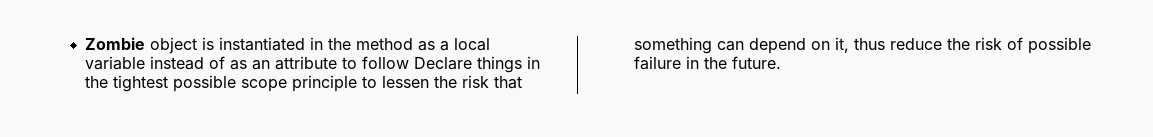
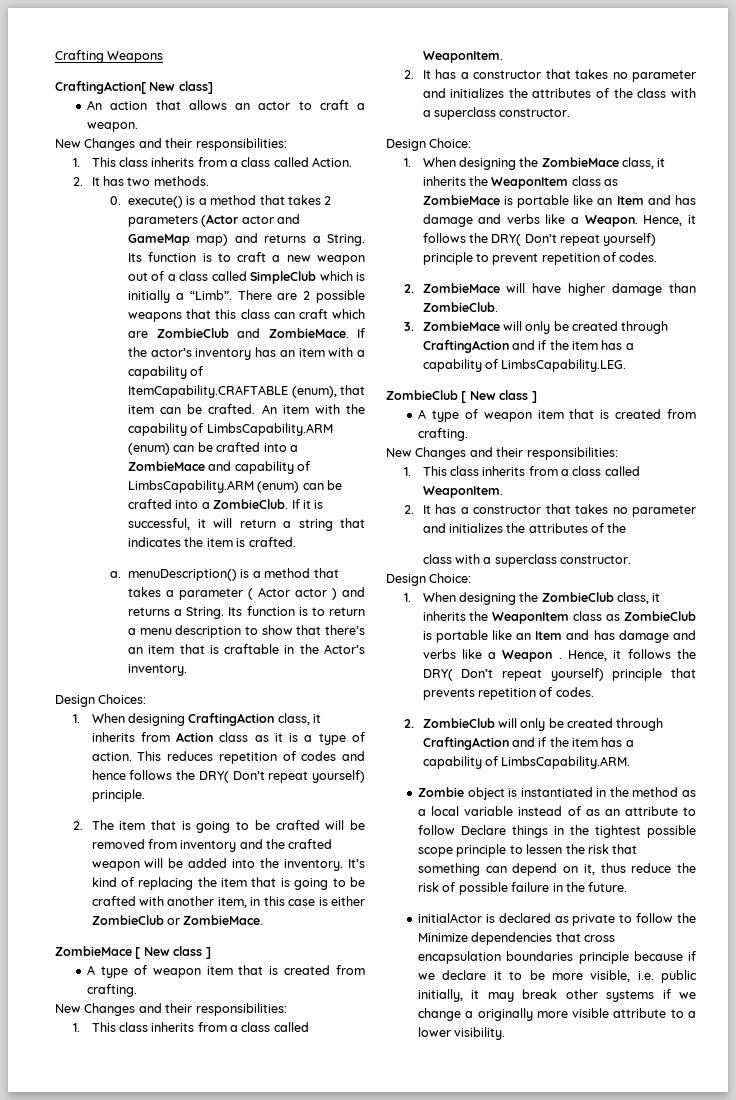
(85, 43) none -> [55,50,164,63] [55,81,213,94] [87,100,365,110] [87,122,139,132] [55,138,287,151] [73,157,353,167] [73,176,209,186] [109,195,332,208] [128,214,301,227] [128,233,365,246] [128,252,365,265] [128,271,365,284] [128,290,365,303] [128,309,365,322] [128,328,365,338] [128,347,365,360] [128,366,204,379] [128,385,365,398] [128,404,365,414] [128,423,333,436] [128,442,298,455] [128,461,311,474] [128,480,343,493] [128,499,324,509] [128,518,365,531] [128,537,296,547] [109,568,339,581] [128,587,365,600] [128,606,365,619] [128,625,365,638] [128,644,365,654] [128,664,188,676] [55,694,147,707] [73,713,322,726] [91,732,365,745] [91,751,366,764] [91,770,365,783] [91,789,145,802] [73,820,365,833] [91,839,333,852] [91,858,365,871] [91,877,365,890] [91,896,365,908] [91,915,264,925] [55,946,211,959] [87,965,365,978] [87,984,138,997] [55,1003,287,1016] [73,1022,309,1032] [422,51,503,63] [404,69,696,82] [422,88,696,98] [422,107,571,120] [386,138,472,151] [404,157,666,170] [422,176,619,189] [422,195,696,208] [422,214,696,227] [422,233,657,246] [422,252,658,265] [404,283,696,296] [422,302,498,312] [404,321,669,334] [422,340,634,353] [422,359,627,372] [386,390,537,403] [418,409,696,422] [418,428,469,441] [386,447,618,460] [404,466,640,476] [422,486,503,498] [404,504,696,517] [422,523,627,533] [422,554,632,567] [386,573,472,586] [404,592,661,605] [422,611,696,624] [422,630,696,643] [422,649,696,662] [422,668,696,681] [422,687,594,700] [404,718,664,731] [422,737,634,750] [422,756,631,769] Crafting Weapons // CraftingAction[ New class] // An action that allows an actor to craft a weapon. // New Changes and their responsibilities: // 1. This class inherits from a class called Action. // 2. It has two methods. // 0. execute() is a method that takes 2 parameters (Actor actor and GameMap map) and returns a String. Its function is to craft a new weapon out of a class called SimpleClub which is initially a “Limb”. There are 2 possible weapons that this class can craft which are ZombieClub and ZombieMace. If the actor’s inventory has an item with a capability of ItemCapability.CRAFTABLE (enum), that item can be crafted. An item with the capability of LimbsCapability.ARM (enum) can be crafted into a ZombieMace and capability of LimbsCapability.ARM (enum) can be crafted into a ZombieClub. If it is successful, it will return a string that indicates the item is crafted. // a. menuDescription() is a method that takes a parameter ( Actor actor ) and returns a String. Its function is to return a menu description to show that there’s an item that is craftable in the Actor’s inventory. // Design Choices: // 1. When designing CraftingAction class, it inherits from Action class as it is a type of action. This reduces repetition of codes and hence follows the DRY( Don’t repeat yourself) principle. // 2. The item that is going to be crafted will be removed from inventory and the crafted weapon will be added into the inventory. It’s kind of replacing the item that is going to be crafted with another item, in this case is either ZombieClub or ZombieMace. // ZombieMace [ New class ] // A type of weapon item that is created from crafting. // New Changes and their responsibilities: // 1. This class inherits from a class called WeaponItem. // 2. It has a constructor that takes no parameter and initializes the attributes of the class with a superclass constructor. // Design Choice: // 1. When designing the ZombieMace class, it inherits the WeaponItem class as ZombieMace is portable like an Item and has damage and verbs like a Weapon. Hence, it follows the DRY( Don’t repeat yourself) principle to prevent repetition of codes. // 2. ZombieMace will have higher damage than ZombieClub. // 3. ZombieMace will only be created through CraftingAction and if the item has a capability of LimbsCapability.LEG. // ZombieClub [ New class ] // A type of weapon item that is created from crafting. // New Changes and their responsibilities: // 1. This class inherits from a class called WeaponItem. // 2. It has a constructor that takes no parameter and initializes the attributes of the // class with a superclass constructor. // Design Choice: // 1. When designing the ZombieClub class, it inherits the WeaponItem class as ZombieClub is portable like an Item and has damage and verbs like a Weapon . Hence, it follows the DRY( Don’t repeat yourself) principle that prevents repetition of codes. // 2. ZombieClub will only be created through CraftingAction and if the item has a capability of LimbsCapability.ARM. //
(782, 62) none -> [418,913,696,926] [418,932,616,945] [418,951,696,964] [418,970,697,983] [418,989,696,1002] [418,1008,696,1021] [418,1027,506,1040] // initialActor is declared as private to follow the Minimize dependencies that cross encapsulation boundaries principle because if we declare it to be more visible, i.e. public initially, it may break other systems if we change a originally more visible attribute to a lower visibility.

